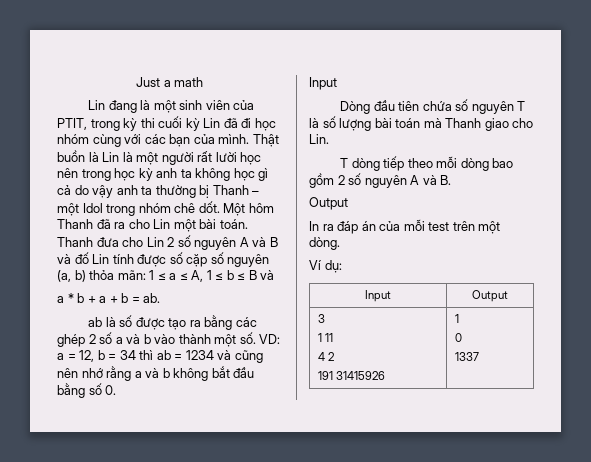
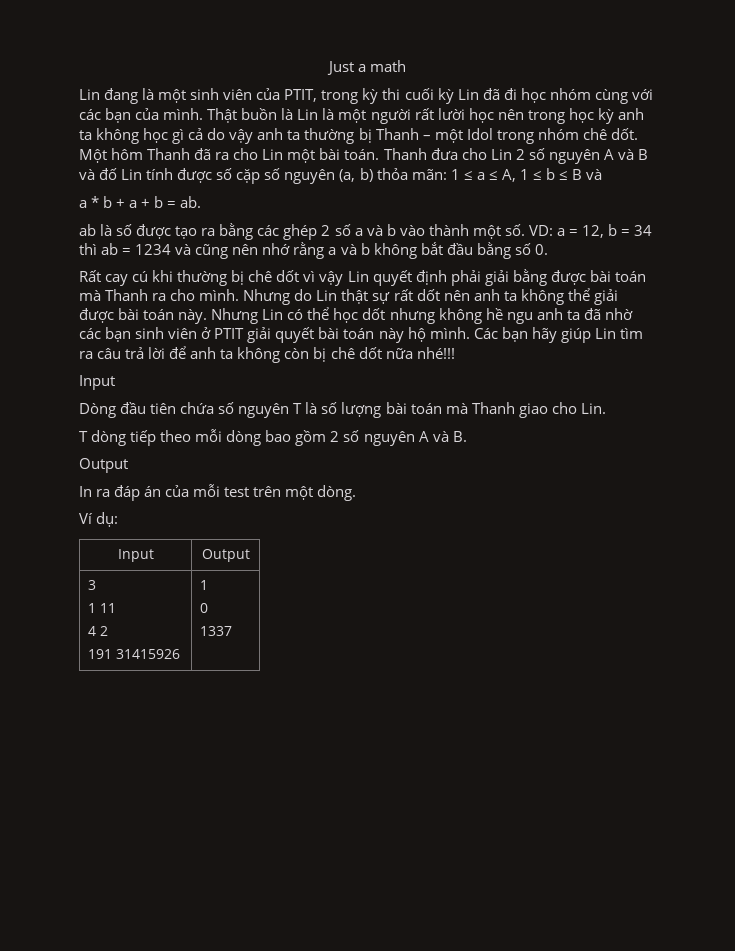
(117, 390) none -> [79,269,646,286] [79,288,618,305] [79,307,633,324] [79,327,643,343] [79,346,455,363] // Rất cay cú khi thường bị chê dốt vì vậy Lin quyết định phải giải bằng được bài toán mà Thanh ra cho mình. Nhưng do Lin thật sự rất dốt nên anh ta không thể giải được bài toán này. Nhưng Lin có thể học dốt nhưng không hề ngu anh ta đã nhờ các bạn sinh viên ở PTIT giải quyết bài toán này hộ mình. Các bạn hãy giúp Lin tìm ra câu trả lời để anh ta không còn bị chê dốt nữa nhé!!!

